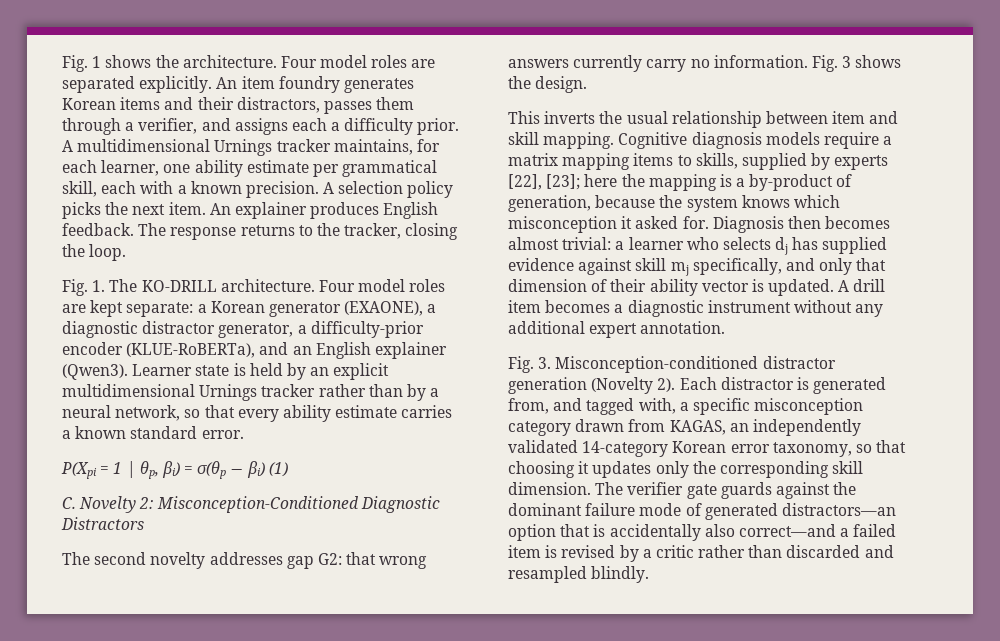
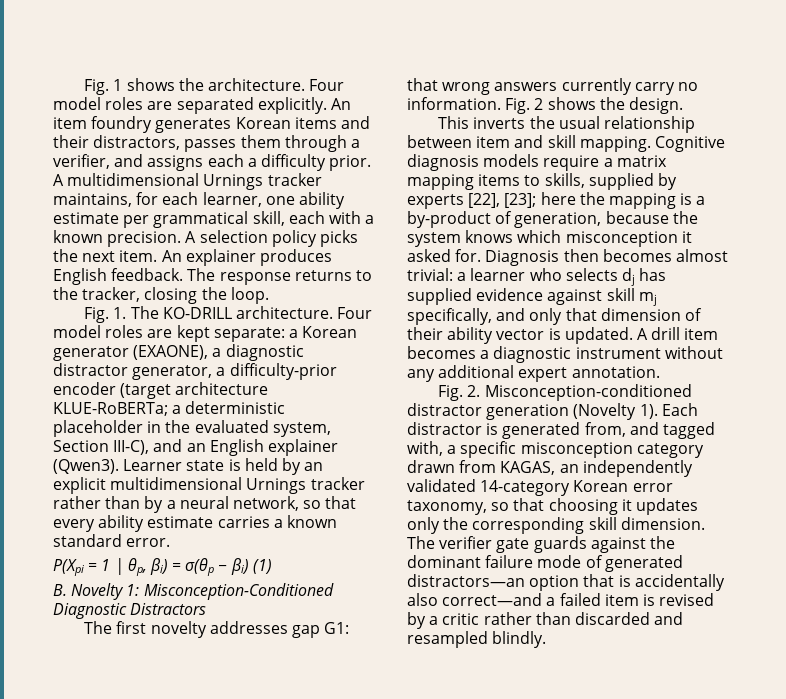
[126,343,256,358] (KLUE-RoBERTa), -> [120,382,269,399] [53,401,286,416] [53,420,331,437] [53,440,150,455] (target architecture KLUE-RoBERTa; a deterministic placeholder in the evaluated system, Section III-C),
[62,496,154,513] C. Novelty 2: -> [53,583,140,600] B. Novelty 1:
[94,552,147,565] second -> [116,621,147,634] first
[317,553,342,565] G2: -> [324,622,350,634] G1:
[842,56,852,68] 3 -> [534,98,544,110] 2
[538,357,552,369] 3. -> [467,385,481,397] 2.
[657,378,676,392] 2). -> [639,404,658,419] 1).

